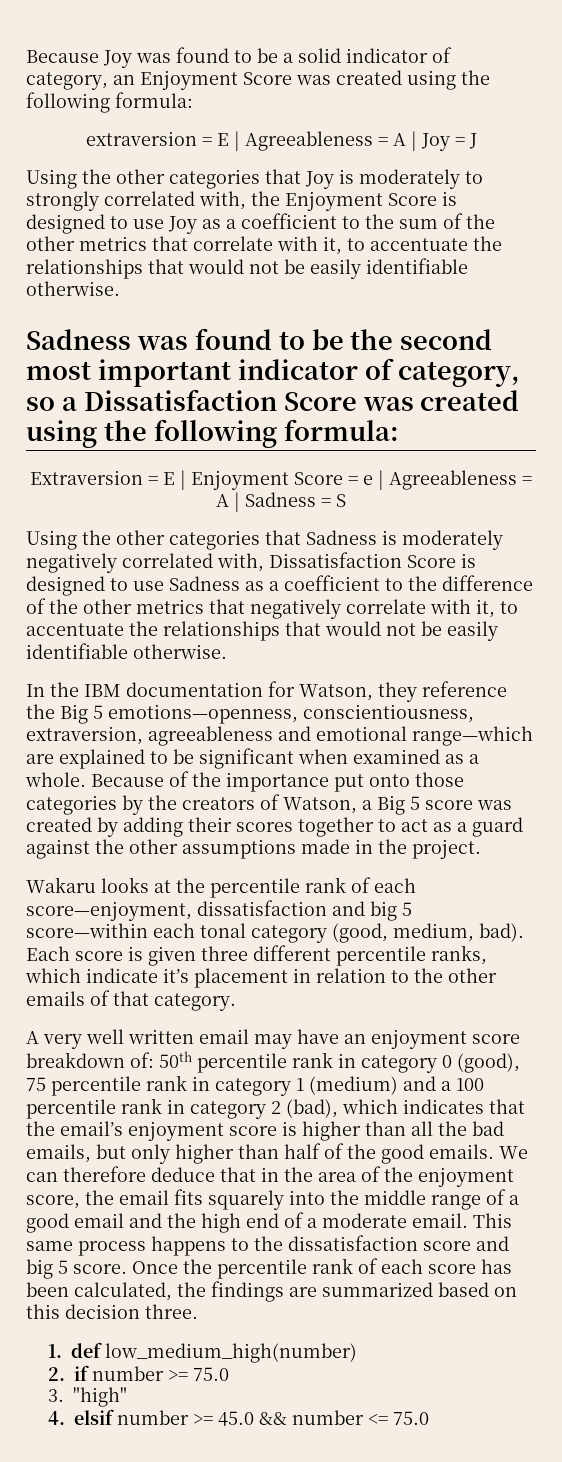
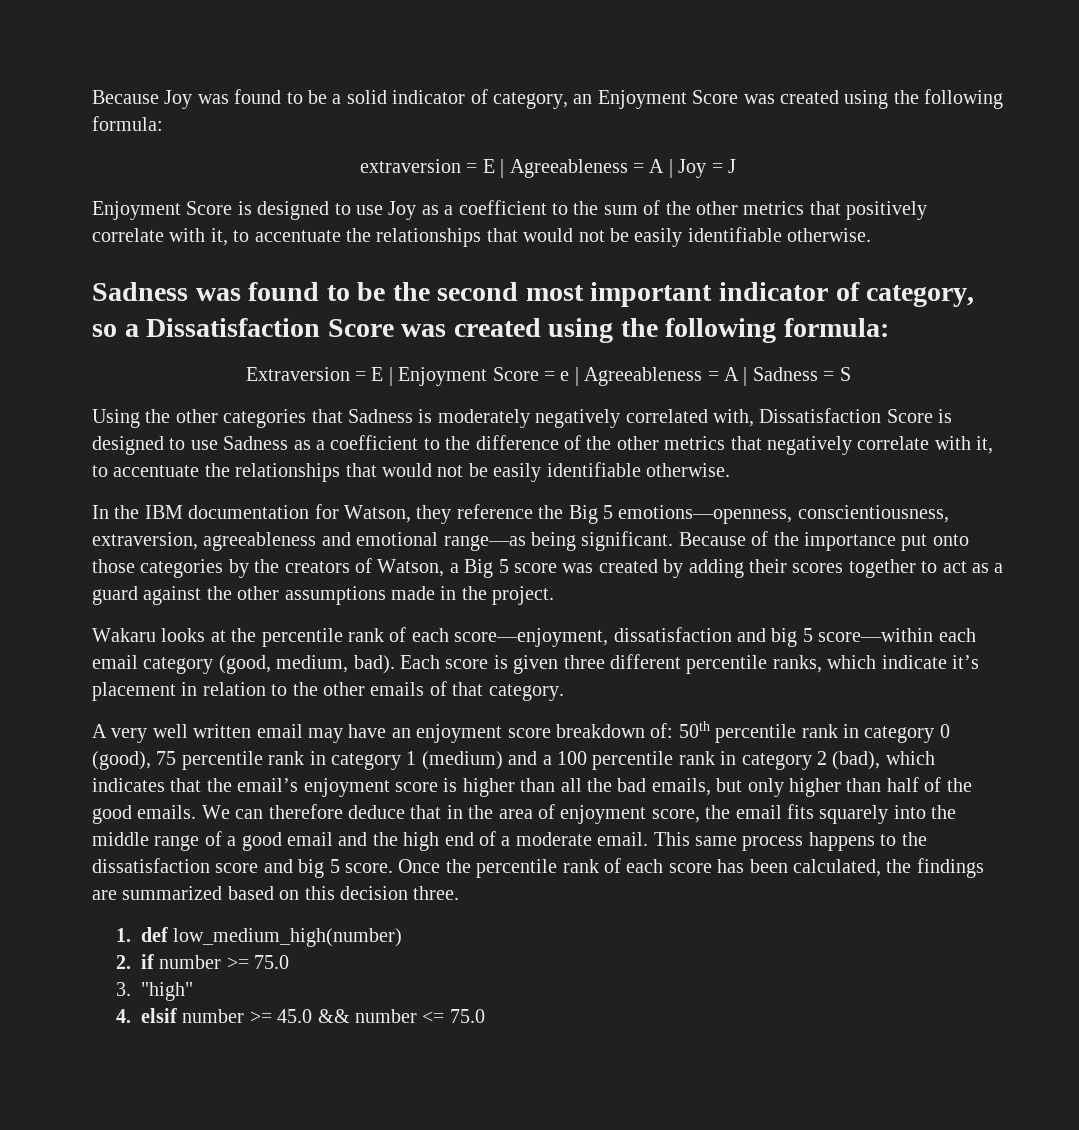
[26,169,483,189] [26,191,280,211] Using the other categories that Joy is moderately to strongly correlated with, the -> (736, 166) none
(188, 243) none -> [846,201,928,220] positively
[412,726,533,746] [26,748,479,769] [25,772,86,787] range—which are explained to be significant when examined as a whole. -> [443,531,674,551] range—as being significant.
[200,923,246,938] tonal -> [92,655,138,669] email
[384,1167,413,1182] the -> (555, 811) none

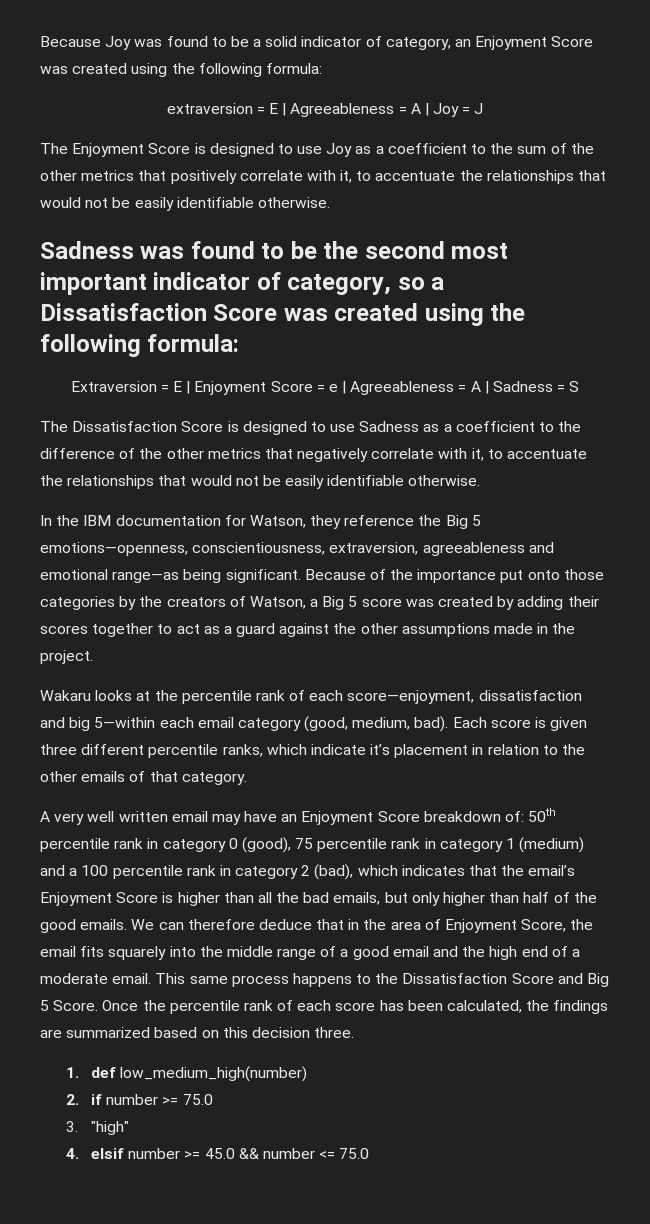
(736, 166) none -> [40,143,68,154] The
[92,409,754,428] Using the other categories that Sadness is moderately negatively correlated with, -> [40,421,68,432] The
[802,628,934,642] 5 score—within -> [94,717,156,728] 5—within
[416,724,551,743] enjoyment score -> [301,811,420,825] Enjoyment Score
[303,778,438,797] enjoyment score -> [40,892,159,906] Enjoyment Score
[560,805,700,824] enjoyment score, -> [445,919,567,933] Enjoyment Score,
[92,858,393,878] dissatisfaction score and big 5 score. -> [402,973,610,987] [40,1000,99,1011] Dissatisfaction Score and Big 5 Score.

